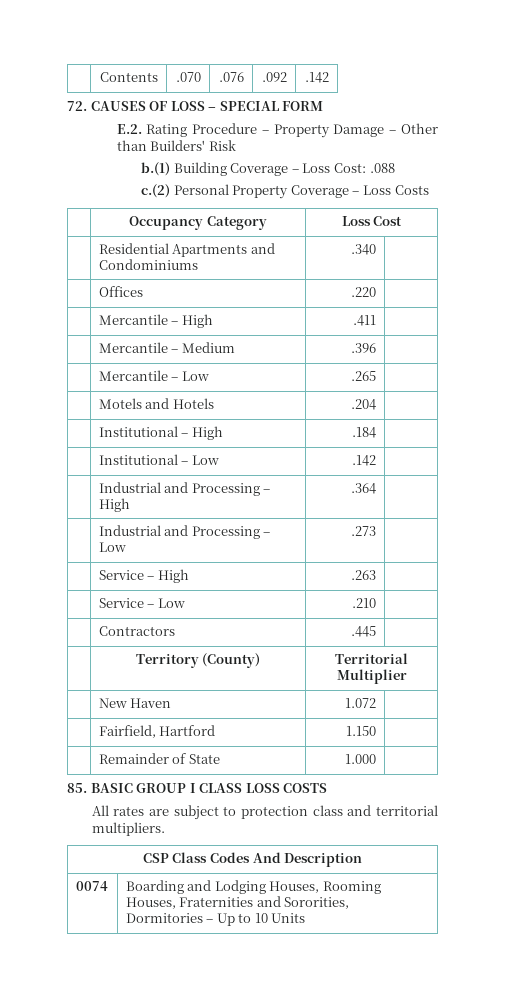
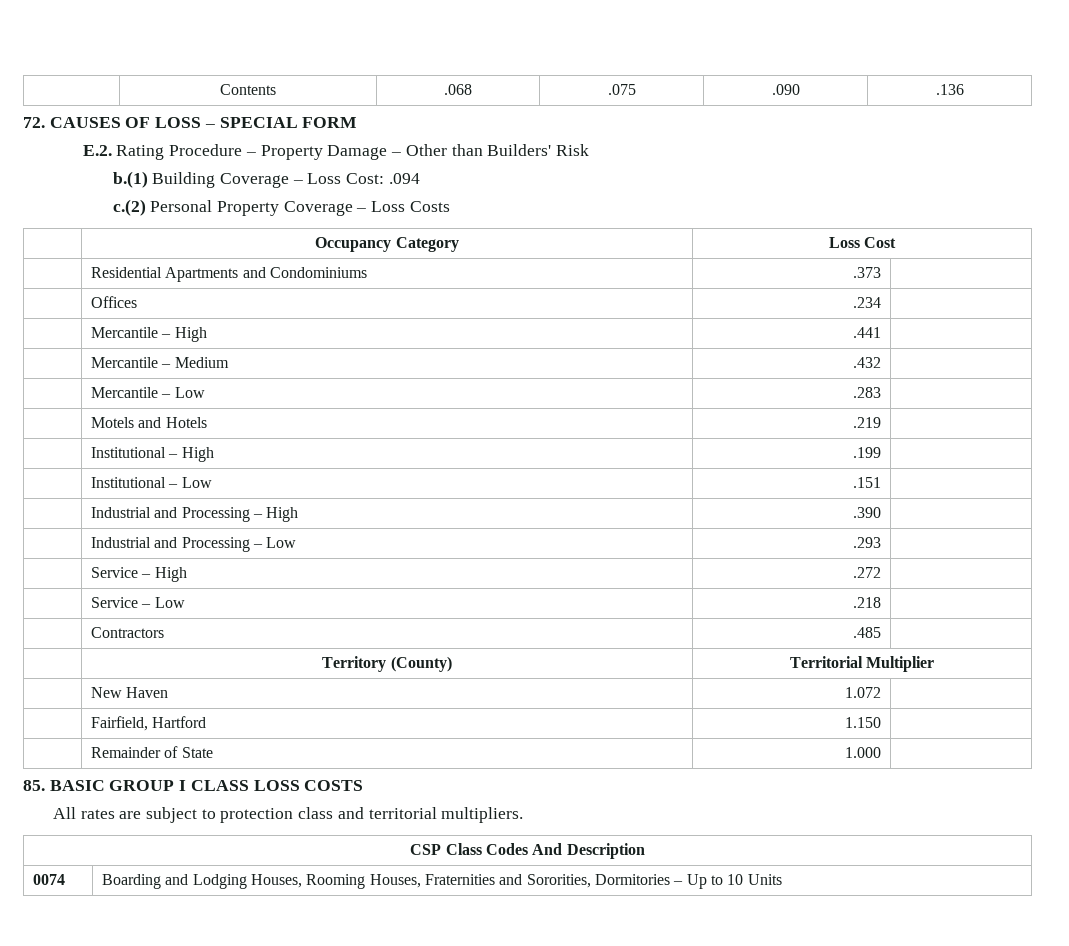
[175,72,201,82] [218,72,244,82] [261,72,287,82] [304,72,329,83] .070 | .076 | .092 | .142 -> [444,84,472,95] [607,84,636,95] [771,84,800,95] [935,84,964,95] .068 | .075 | .090 | .136
[369,163,395,173] .088 -> [388,173,420,184] .094
[351,244,377,255] .340 -> [852,267,881,278] .373
[351,287,377,297] .220 -> [852,297,881,308] .234
[353,315,377,326] .411 -> [852,327,881,338] .441
[351,343,377,353] .396 -> [852,357,881,368] .432
[351,371,377,381] .265 -> [852,387,881,398] .283
[351,399,377,410] .204 -> [852,417,881,428] .219
[352,427,377,438] .184 -> [852,447,881,458] .199
[352,455,377,466] .142 -> [852,477,881,488] .151
[351,483,377,494] .364 -> [852,507,881,518] .390
[351,526,377,536] .273 -> [852,537,881,548] .293
[351,570,377,580] .263 -> [852,567,881,578] .272
[352,598,377,608] .210 -> [852,597,881,608] .218
[351,626,377,637] .445 -> [852,627,881,638] .485

